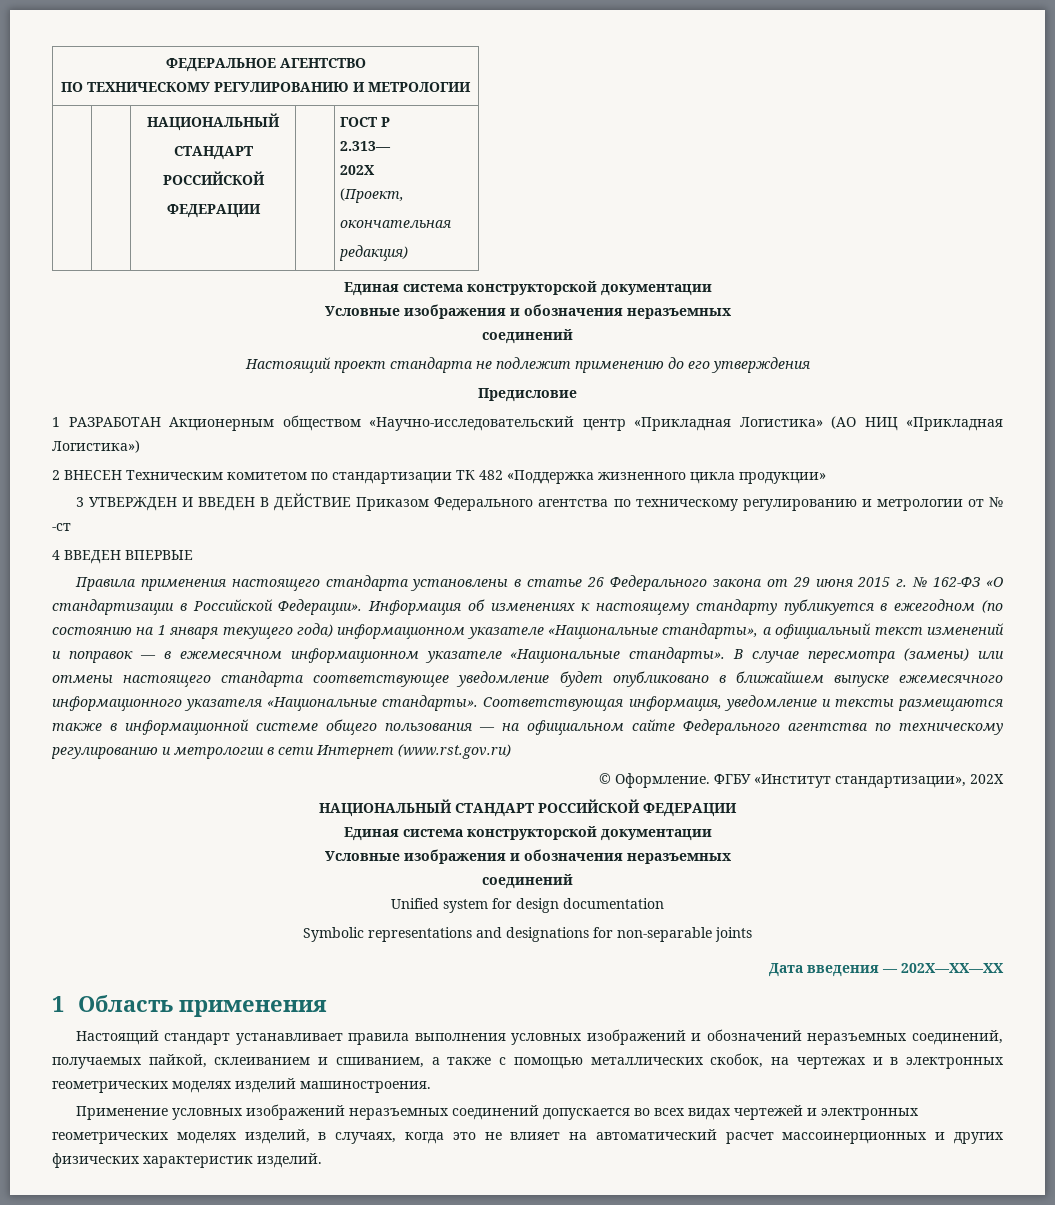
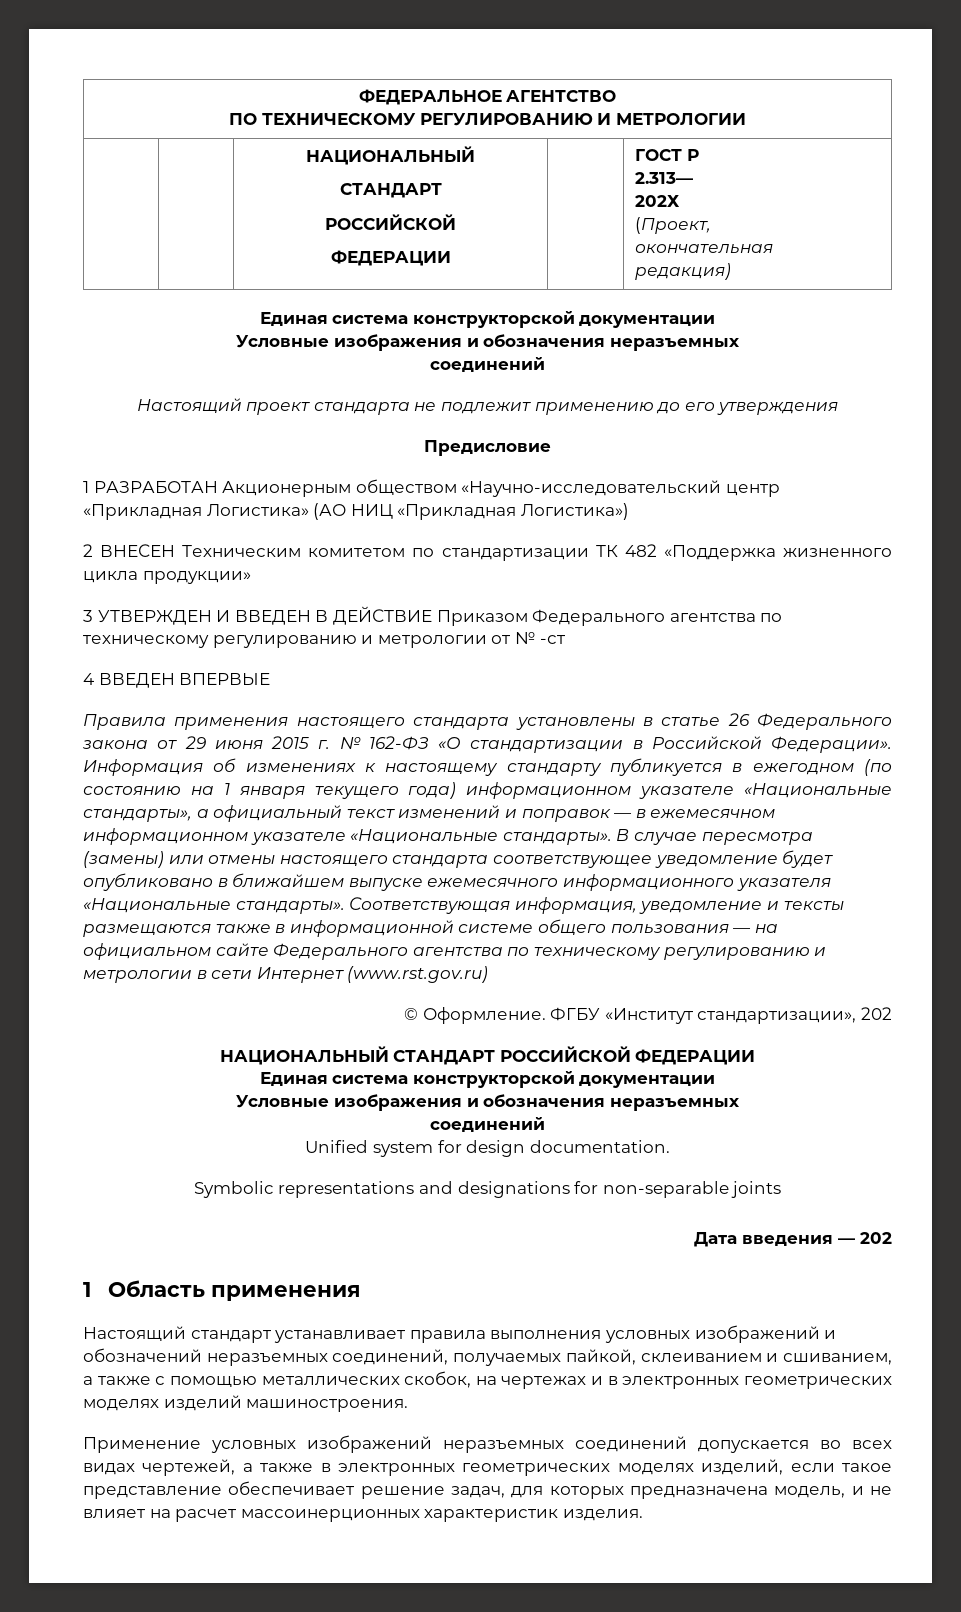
[970,774,1004,784] 202Х -> [861,1007,892,1020] 202
[563,898,664,909] documentation -> [529,1140,670,1153] documentation.
[901,963,1004,973] 202Х―ХХ―ХХ -> [860,1232,892,1244] 202
[733,1105,919,1120] [52,1129,476,1144] чертежей и электронных геометрических моделях изделий, в случаях, когда это -> [142,1459,892,1476] [83,1481,864,1499] чертежей, а также в электронных геометрических моделях изделий, если такое представление обеспечивает решение задач, для которых предназначена модель, и
[595,1129,717,1140] автоматический -> (171, 1513) none
[935,1132,1005,1144] [52,1153,322,1168] и других физических характеристик изделий. -> [424,1509,643,1522] характеристик изделия.

